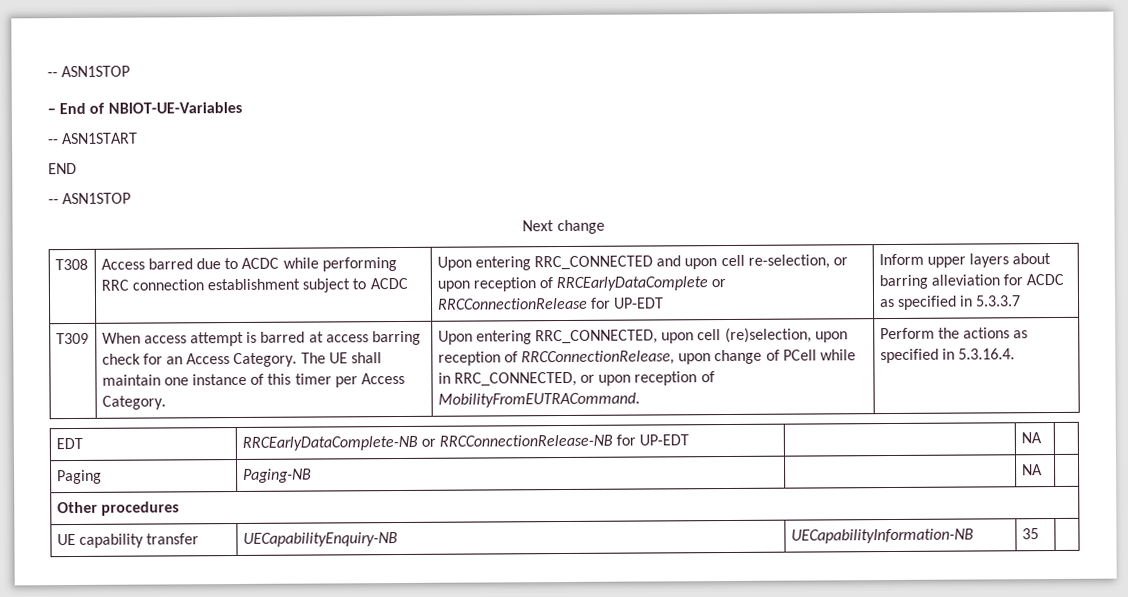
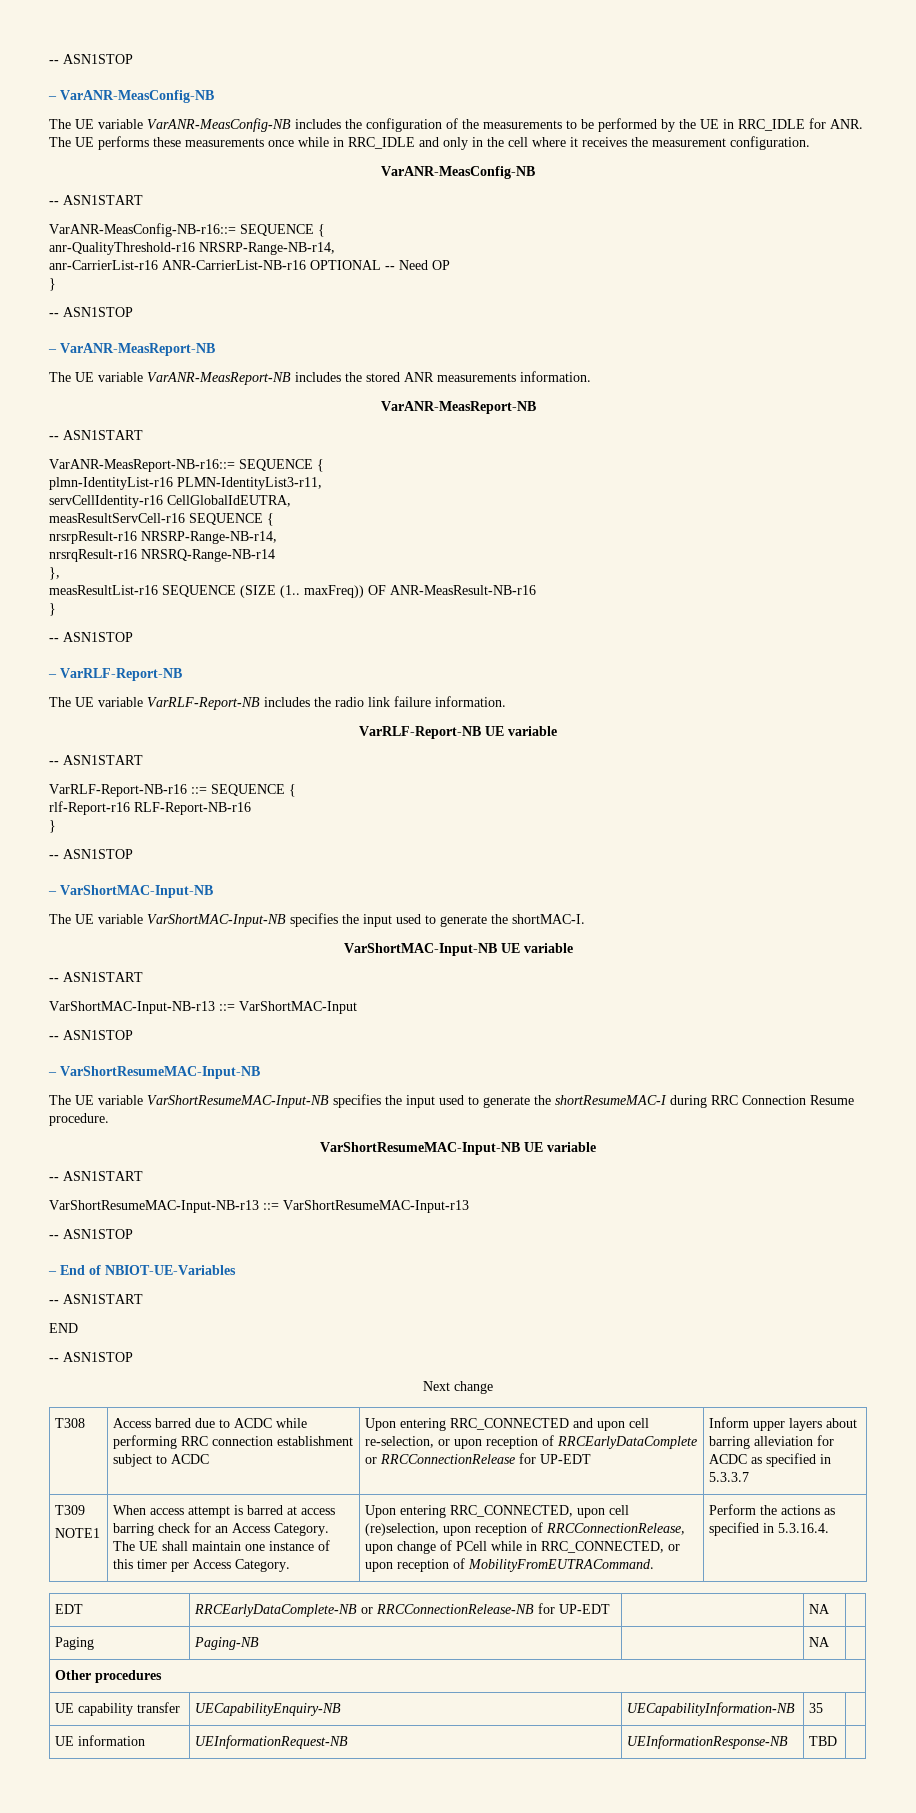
[47,65,131,78] -- ASN1STOP -> [49,54,133,64] [48,90,214,103] [49,118,863,132] [49,136,810,150] [381,166,535,179] [49,195,143,205] [49,223,325,237] [49,242,335,255] [49,260,450,270] [49,278,56,291] [49,307,133,317] [48,343,215,356] [49,371,591,385] [380,401,536,414] [49,430,143,440] [49,459,324,472] [49,477,322,490] [49,495,291,508] [49,513,274,526] [49,531,277,544] [49,549,275,562] [49,567,60,580] [49,585,536,598] [49,603,56,616] [49,632,133,642] [48,668,182,681] [49,696,506,710] [359,726,557,739] [49,755,143,765] [49,784,296,797] [49,801,251,815] [49,820,56,833] [49,849,133,859] [48,885,213,898] [49,913,585,927] [343,943,573,956] [49,972,143,982] [49,1001,357,1014] [49,1030,133,1040] [48,1066,260,1079] [49,1094,854,1108] [49,1113,109,1126] [320,1142,596,1155] [49,1171,143,1181] [49,1200,469,1213] [49,1229,133,1239] -- ASN1STOP // – VarANR-MeasConfig-NB // The UE variable VarANR-MeasConfig-NB includes the configuration of the measurements to be performed by the UE in RRC_IDLE for ANR. The UE performs these measurements once while in RRC_IDLE and only in the cell where it receives the measurement configuration. // VarANR-MeasConfig-NB // -- ASN1START // VarANR-MeasConfig-NB-r16::= SEQUENCE { // anr-QualityThreshold-r16 NRSRP-Range-NB-r14, // anr-CarrierList-r16 ANR-CarrierList-NB-r16 OPTIONAL -- Need OP // } // -- ASN1STOP // – VarANR-MeasReport-NB // The UE variable VarANR-MeasReport-NB includes the stored ANR measurements information. // VarANR-MeasReport-NB // -- ASN1START // VarANR-MeasReport-NB-r16::= SEQUENCE { // plmn-IdentityList-r16 PLMN-IdentityList3-r11, // servCellIdentity-r16 CellGlobalIdEUTRA, // measResultServCell-r16 SEQUENCE { // nrsrpResult-r16 NRSRP-Range-NB-r14, // nrsrqResult-r16 NRSRQ-Range-NB-r14 // }, // measResultList-r16 SEQUENCE (SIZE (1.. maxFreq)) OF ANR-MeasResult-NB-r16 // } // -- ASN1STOP // – VarRLF-Report-NB // The UE variable VarRLF-Report-NB includes the radio link failure information. // VarRLF-Report-NB UE variable // -- ASN1START // VarRLF-Report-NB-r16 ::= SEQUENCE { // rlf-Report-r16 RLF-Report-NB-r16 // } // -- ASN1STOP // – VarShortMAC-Input-NB // The UE variable VarShortMAC-Input-NB specifies the input used to generate the shortMAC-I. // VarShortMAC-Input-NB UE variable // -- ASN1START // VarShortMAC-Input-NB-r13 ::= VarShortMAC-Input // -- ASN1STOP // – VarShortResumeMAC-Input-NB // The UE variable VarShortResumeMAC-Input-NB specifies the input used to generate the shortResumeMAC-I during RRC Connection Resume procedure. // VarShortResumeMAC-Input-NB UE variable // -- ASN1START // VarShortResumeMAC-Input-NB-r13 ::= VarShortResumeMAC-Input-r13 // -- ASN1STOP
(89, 338) none -> [55,1528,101,1538] // NOTE1
(1039, 534) none -> [55,1735,146,1746] [195,1735,349,1749] [627,1735,789,1749] [809,1736,838,1746] // UE information | UEInformationRequest-NB | UEInformationResponse-NB | TBD |

